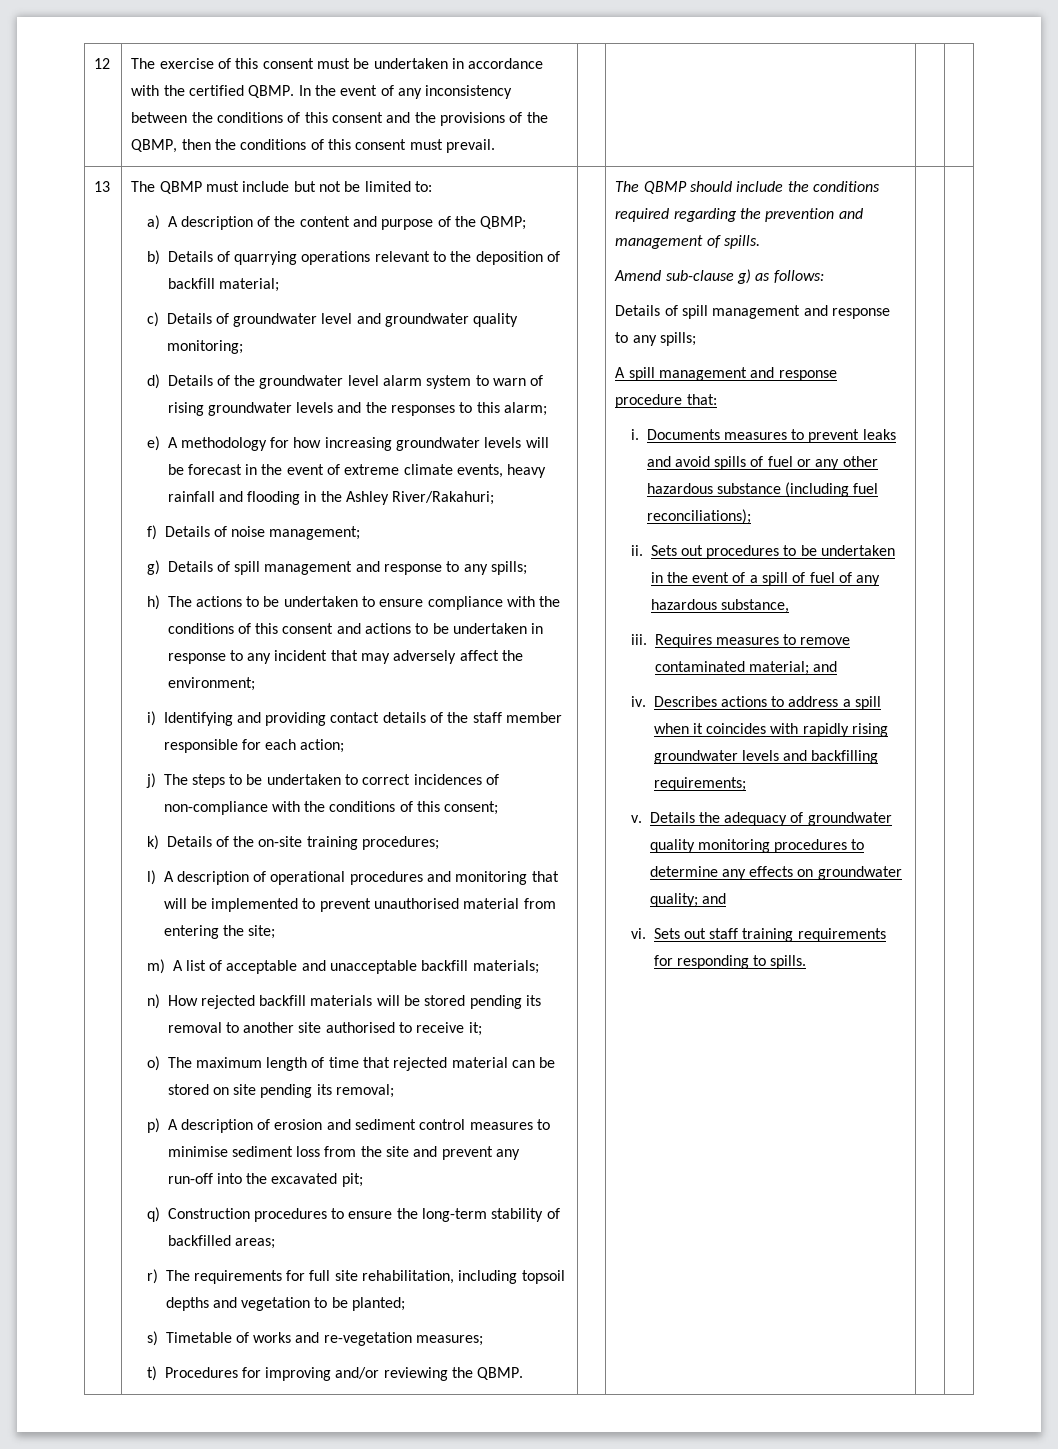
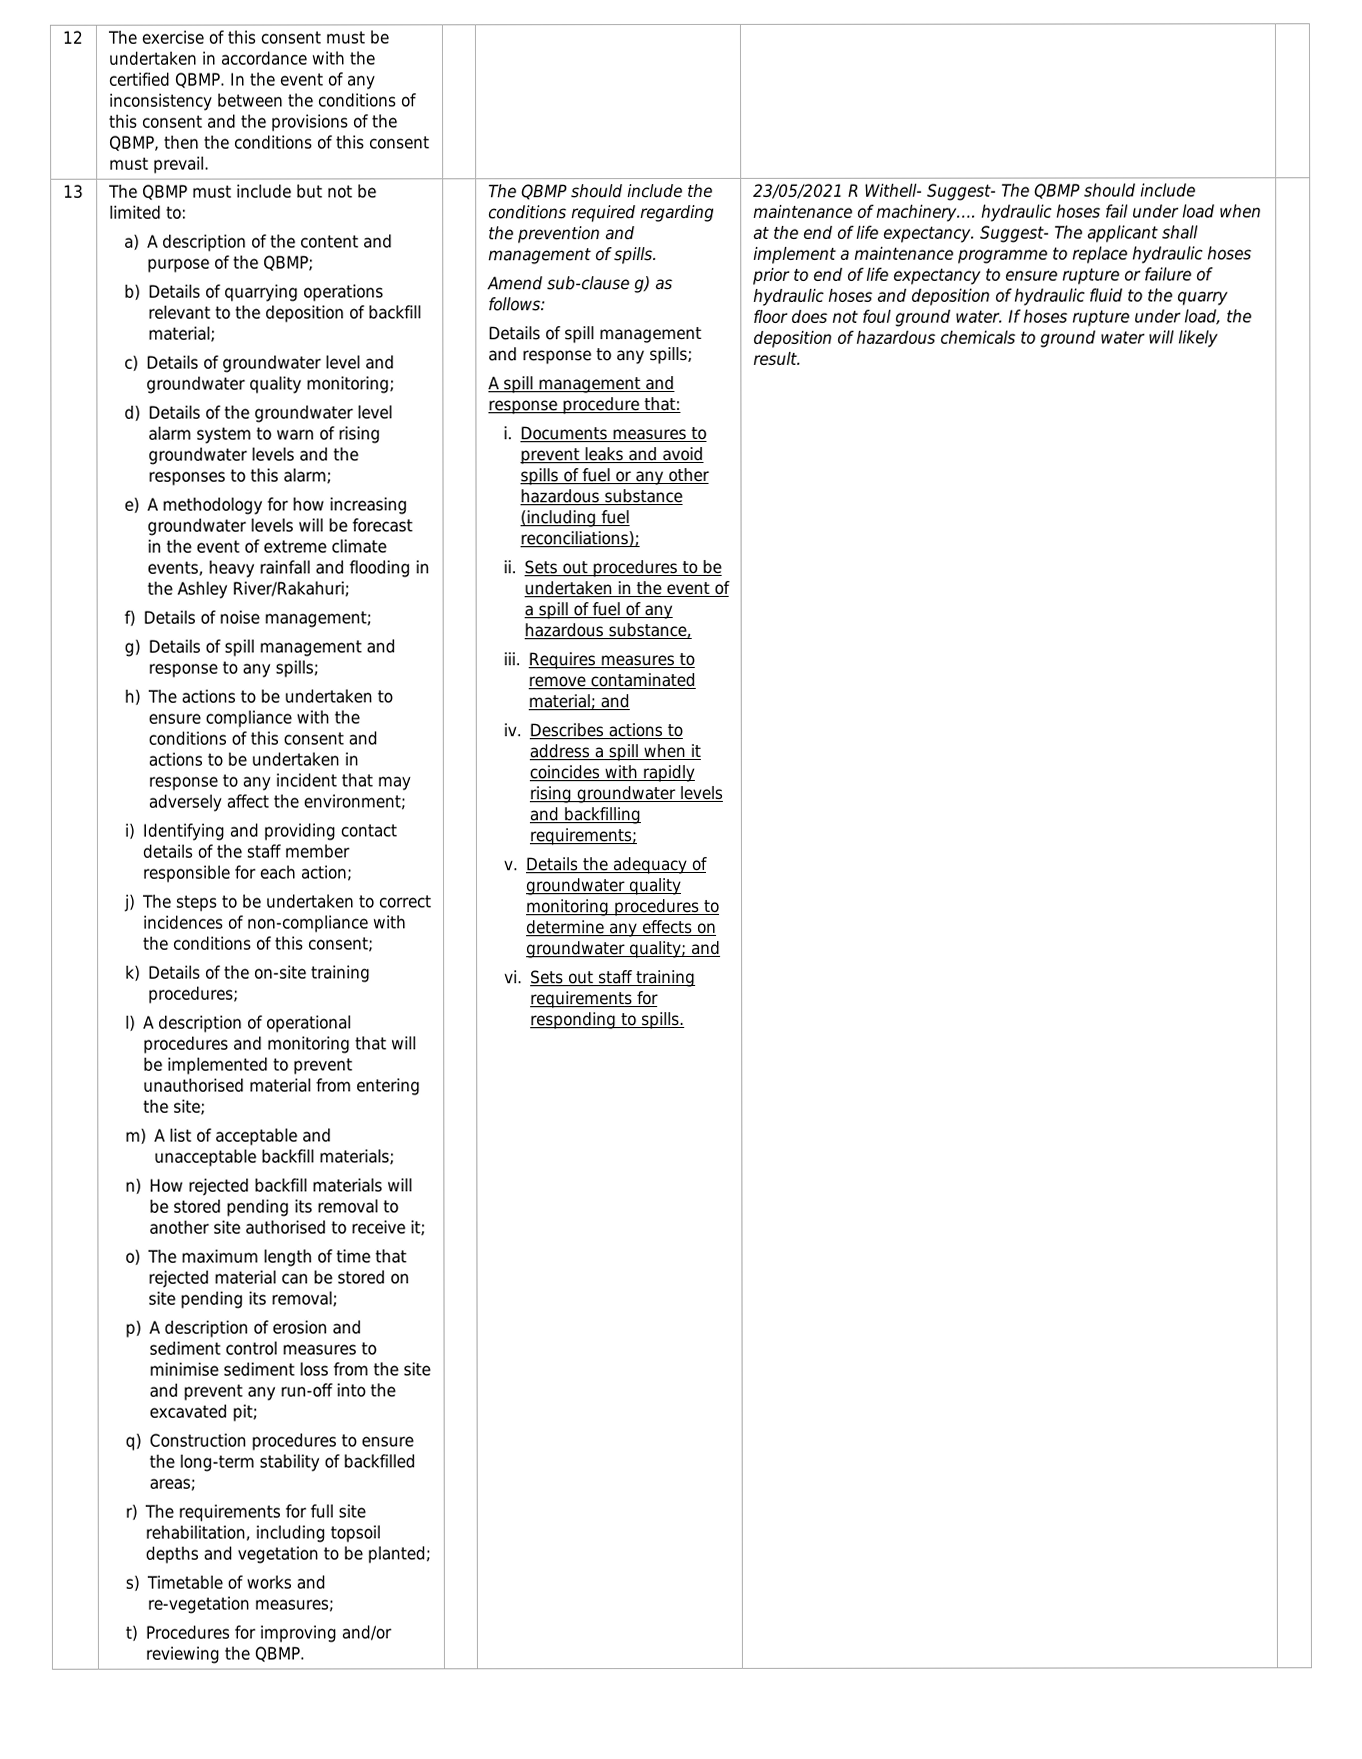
(807, 962) none -> [752,183,1196,201] [752,204,1262,222] [752,225,1199,243] [752,246,1252,264] [751,267,1214,285] [752,288,1229,306] [752,309,1252,327] [752,330,1219,348] [752,351,802,366] 23/05/2021 R Withell- Suggest- The QBMP should include maintenance of machinery…. hydraulic hoses fail under load when at the end of life expectancy. Suggest- The applicant shall implement a maintenance programme to replace hydraulic hoses prior to end of life expectancy to ensure rupture or failure of hydraulic hoses and deposition of hydraulic fluid to the quarry floor does not foul ground water. If hoses rupture under load, the deposition of hazardous chemicals to ground water will likely result.

